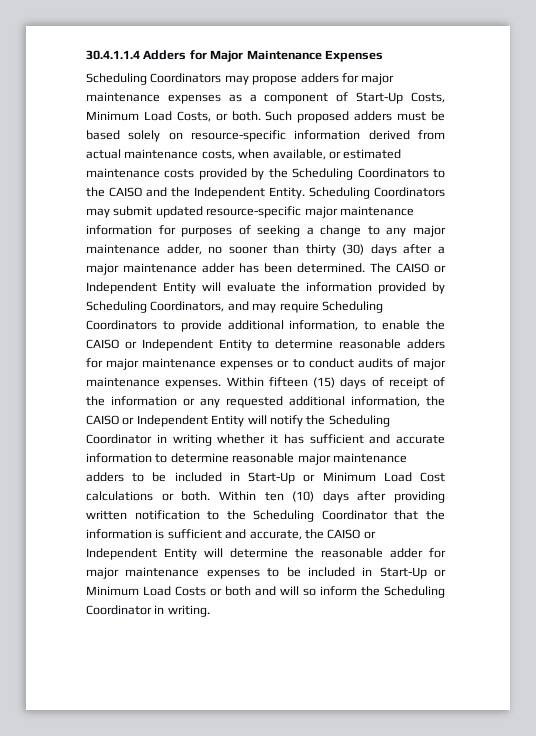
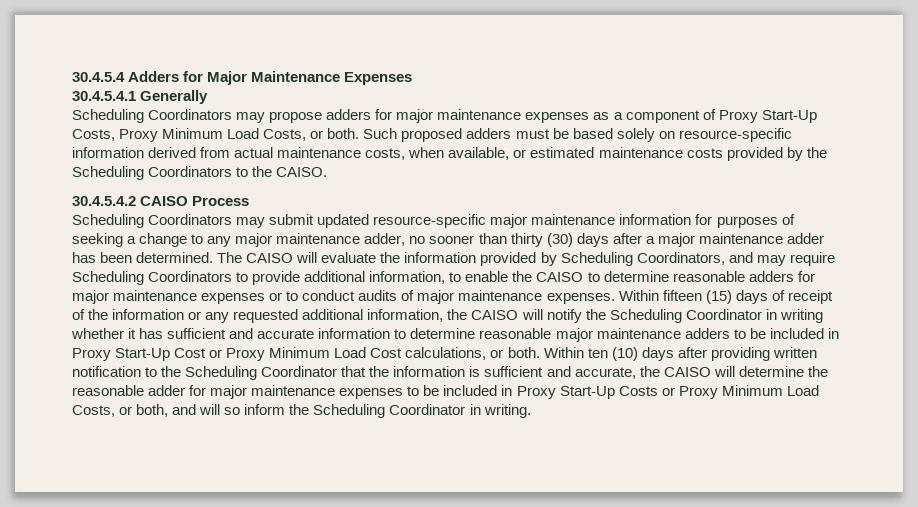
[86,50,140,60] 30.4.1.1.4 -> [72,72,125,82] 30.4.5.4
(383, 56) none -> [72,90,209,104] // 30.4.5.4.1 Generally
(349, 97) none -> [718,110,758,123] Proxy
(445, 97) none -> [119,129,159,142] Proxy
[109,187,305,199] CAISO and the Independent Entity. -> [276,167,328,177] [72,196,250,206] CAISO. // 30.4.5.4.2 CAISO Process //
[434,265,446,273] [86,282,196,294] or Independent Entity -> (294, 258) none
[124,339,252,351] or Independent Entity -> (584, 277) none
[122,415,245,427] or Independent Entity -> (519, 315) none
[248,472,316,484] Start-Up or -> [72,348,266,361] Proxy Start-Up Cost or Proxy
[86,491,153,501] calculations -> [405,347,487,360] calculations,
[363,531,376,539] [86,548,197,560] or Independent Entity -> (711, 372) none
[379,567,446,579] [86,586,251,596] Start-Up or Minimum Load Costs or both -> [516,385,819,399] [72,404,169,417] Proxy Start-Up Costs or Proxy Minimum Load Costs, or both,

